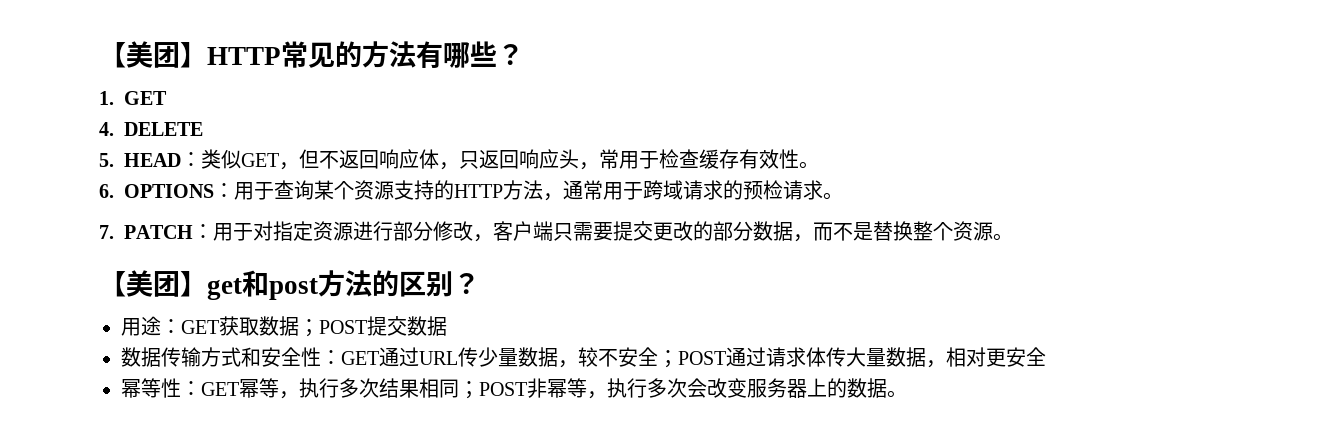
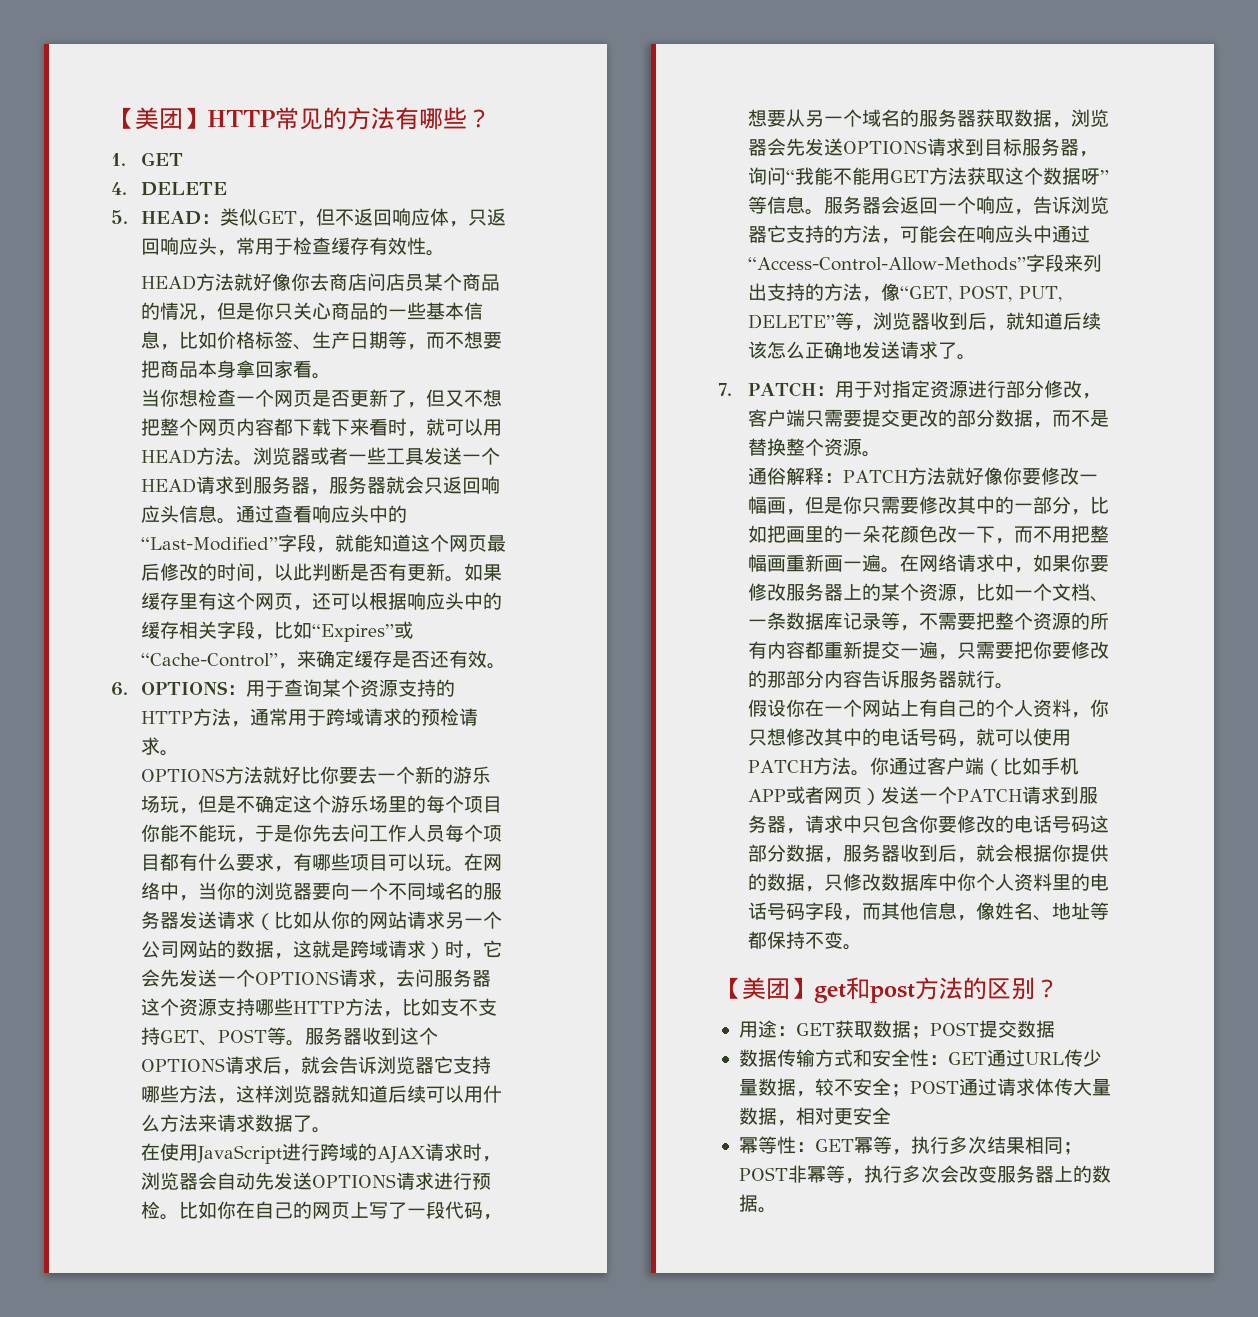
(820, 165) none -> [141,273,501,291] [141,302,484,321] [141,331,503,350] [141,360,332,379] [141,389,503,408] [141,418,503,437] [141,447,501,466] [141,476,501,495] [141,505,408,524] [141,534,507,553] [141,563,503,582] [141,592,503,611] [141,621,414,642] [141,650,507,669] // HEAD方法就好像你去商店问店员某个商品的情况，但是你只关心商品的一些基本信息，比如价格标签、生产日期等，而不想要把商品本身拿回家看。 // 当你想检查一个网页是否更新了，但又不想把整个网页内容都下载下来看时，就可以用HEAD方法。浏览器或者一些工具发送一个HEAD请求到服务器，服务器就会只返回响应头信息。通过查看响应头中的“Last-Modified”字段，就能知道这个网页最后修改的时间，以此判断是否有更新。如果缓存里有这个网页，还可以根据响应头中的缓存相关字段，比如“Expires”或“Cache-Control”，来确定缓存是否还有效。
(844, 196) none -> [141,766,492,784] [141,795,503,814] [141,824,503,843] [141,853,503,872] [141,882,503,901] [141,911,503,930] [141,940,503,959] [141,969,492,988] [141,998,498,1017] [141,1027,439,1046] [141,1056,492,1075] [141,1085,503,1104] [141,1114,332,1133] [141,1143,502,1164] [141,1172,492,1190] [141,1201,503,1220] [748,109,1110,128] [748,138,1099,157] [748,167,1110,185] [748,196,1110,215] [748,225,1091,244] [748,254,1103,272] [748,283,1063,302] [748,312,1102,331] [748,341,977,360] // OPTIONS方法就好比你要去一个新的游乐场玩，但是不确定这个游乐场里的每个项目你能不能玩，于是你先去问工作人员每个项目都有什么要求，有哪些项目可以玩。在网络中，当你的浏览器要向一个不同域名的服务器发送请求（比如从你的网站请求另一个公司网站的数据，这就是跨域请求）时，它会先发送一个OPTIONS请求，去问服务器这个资源支持哪些HTTP方法，比如支不支持GET、POST等。服务器收到这个OPTIONS请求后，就会告诉浏览器它支持哪些方法，这样浏览器就知道后续可以用什么方法来请求数据了。 // 在使用JavaScript进行跨域的AJAX请求时，浏览器会自动先发送OPTIONS请求进行预检。比如你在自己的网页上写了一段代码，想要从另一个域名的服务器获取数据，浏览器会先发送OPTIONS请求到目标服务器，询问“我能不能用GET方法获取这个数据呀”等信息。服务器会返回一个响应，告诉浏览器它支持的方法，可能会在响应头中通过“Access-Control-Allow-Methods”字段来列出支持的方法，像“GET, POST, PUT, DELETE”等，浏览器收到后，就知道后续该怎么正确地发送请求了。
(1014, 237) none -> [748,467,1099,485] [748,496,1110,515] [748,525,1110,544] [748,554,1110,573] [748,583,1110,602] [748,612,1110,631] [748,641,1110,660] [748,670,1015,689] [748,699,1110,718] [748,728,1072,747] [748,757,1080,776] [748,786,1099,805] [748,815,1110,834] [748,844,1110,863] [748,873,1110,892] [748,902,1110,921] [748,931,863,950] // 通俗解释：PATCH方法就好像你要修改一幅画，但是你只需要修改其中的一部分，比如把画里的一朵花颜色改一下，而不用把整幅画重新画一遍。在网络请求中，如果你要修改服务器上的某个资源，比如一个文档、一条数据库记录等，不需要把整个资源的所有内容都重新提交一遍，只需要把你要修改的那部分内容告诉服务器就行。 // 假设你在一个网站上有自己的个人资料，你只想修改其中的电话号码，就可以使用PATCH方法。你通过客户端（比如手机APP或者网页）发送一个PATCH请求到服务器，请求中只包含你要修改的电话号码这部分数据，服务器收到后，就会根据你提供的数据，只修改数据库中你个人资料里的电话号码字段，而其他信息，像姓名、地址等都保持不变。

